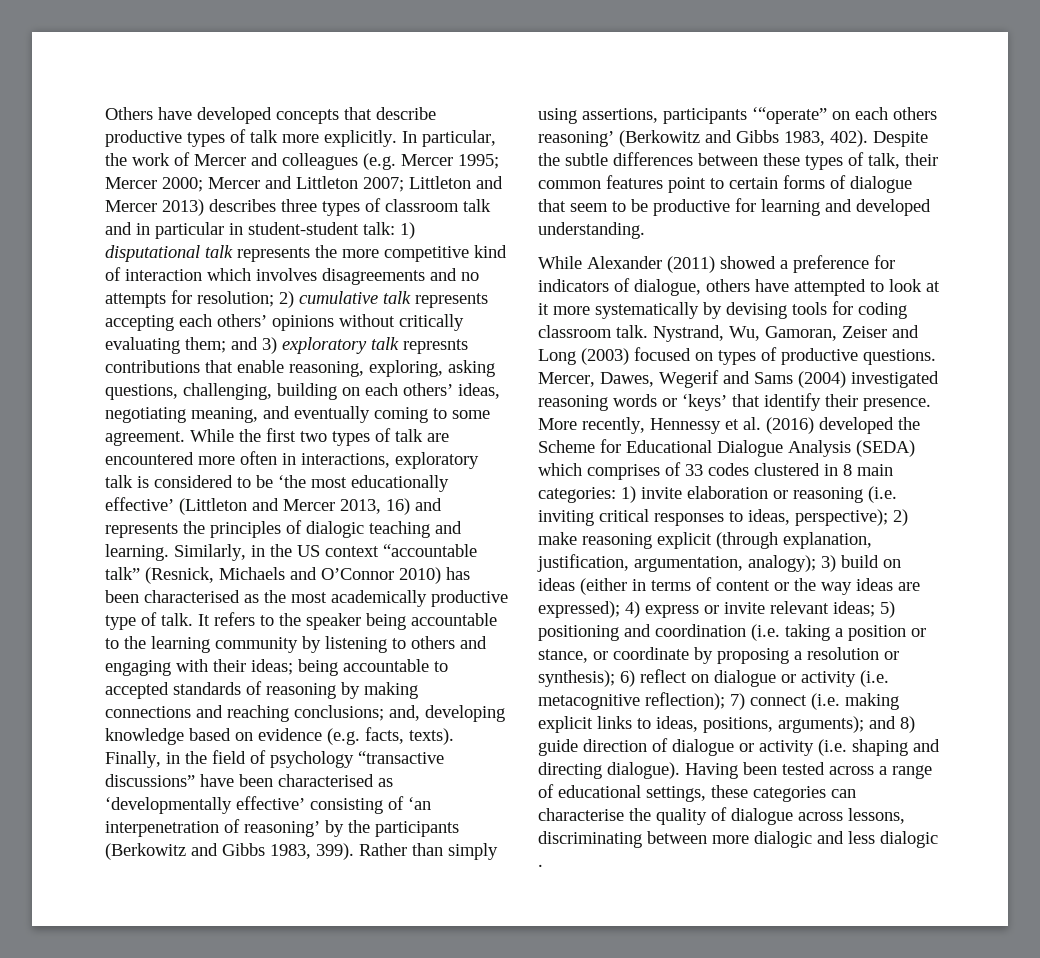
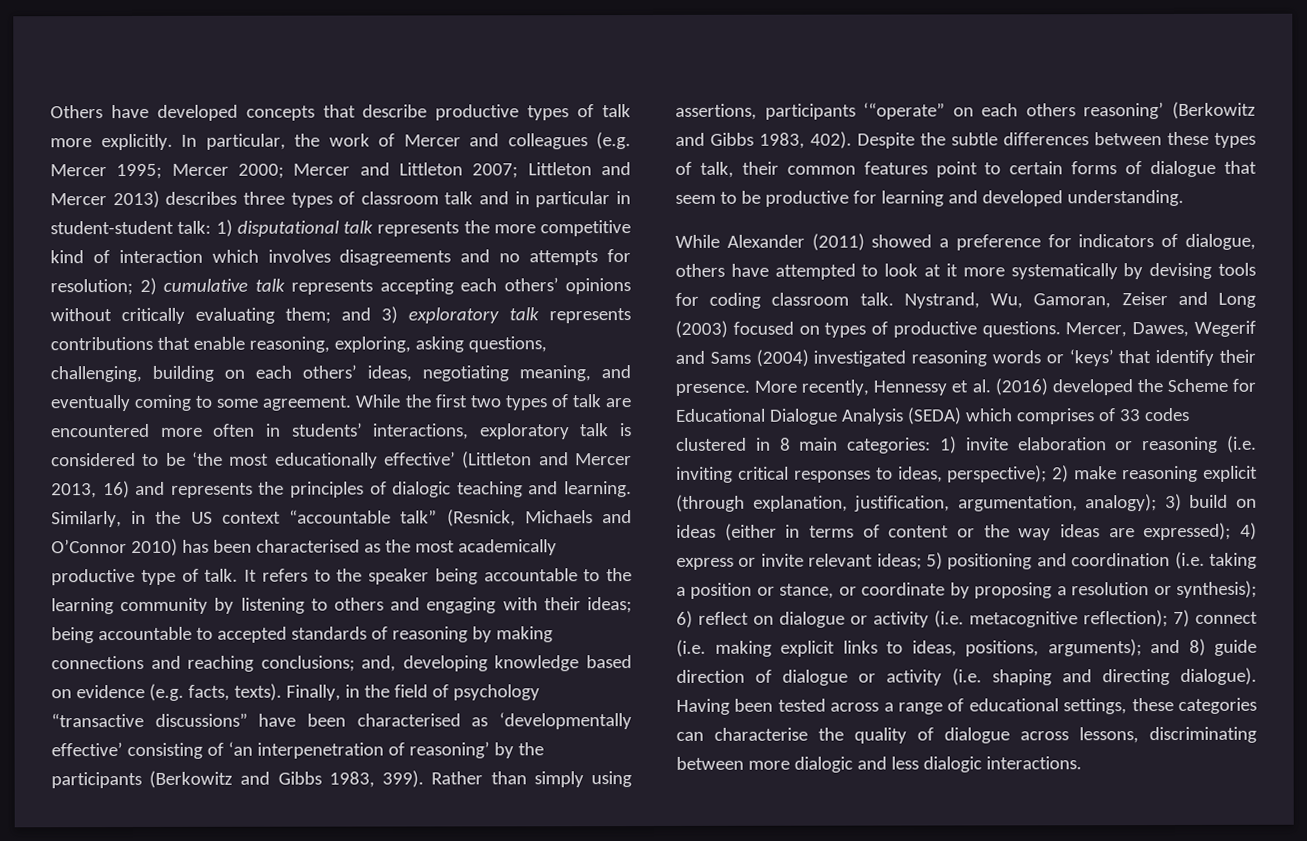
[403,339,468,354] represnts -> [549,308,631,324] represents
(296, 459) none -> [291,422,363,437] students’
[538,864,543,867] . -> [985,756,1082,770] interactions.

